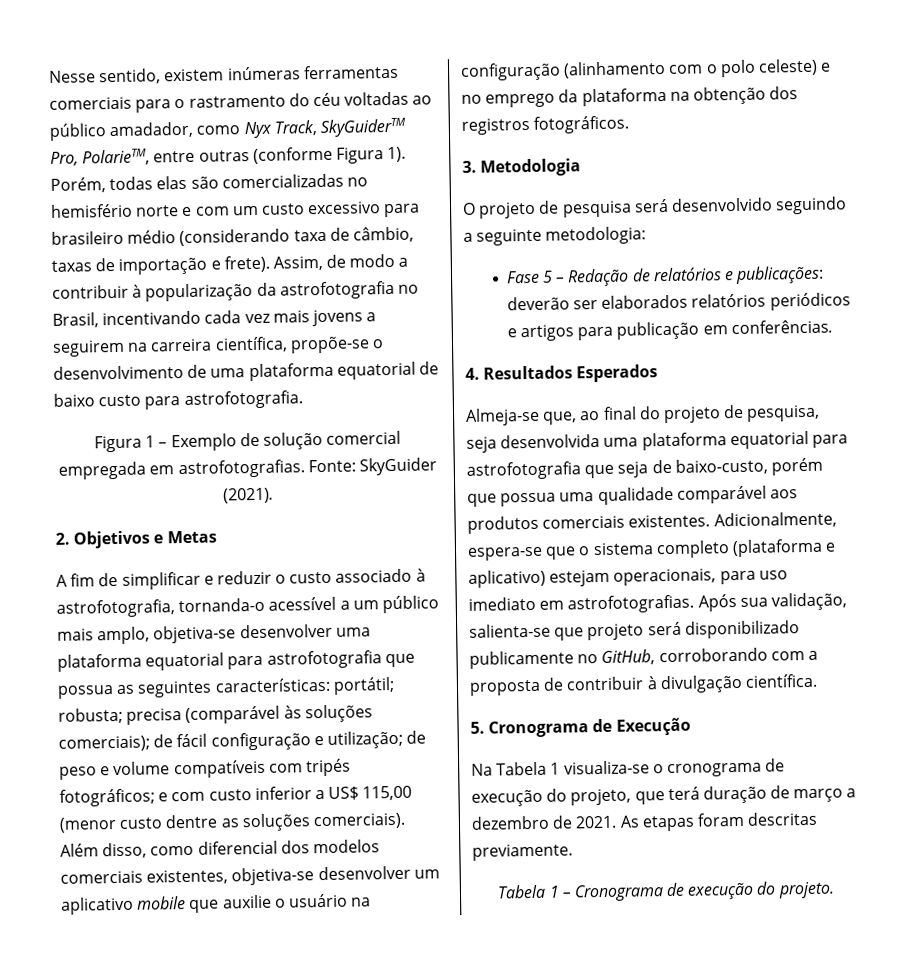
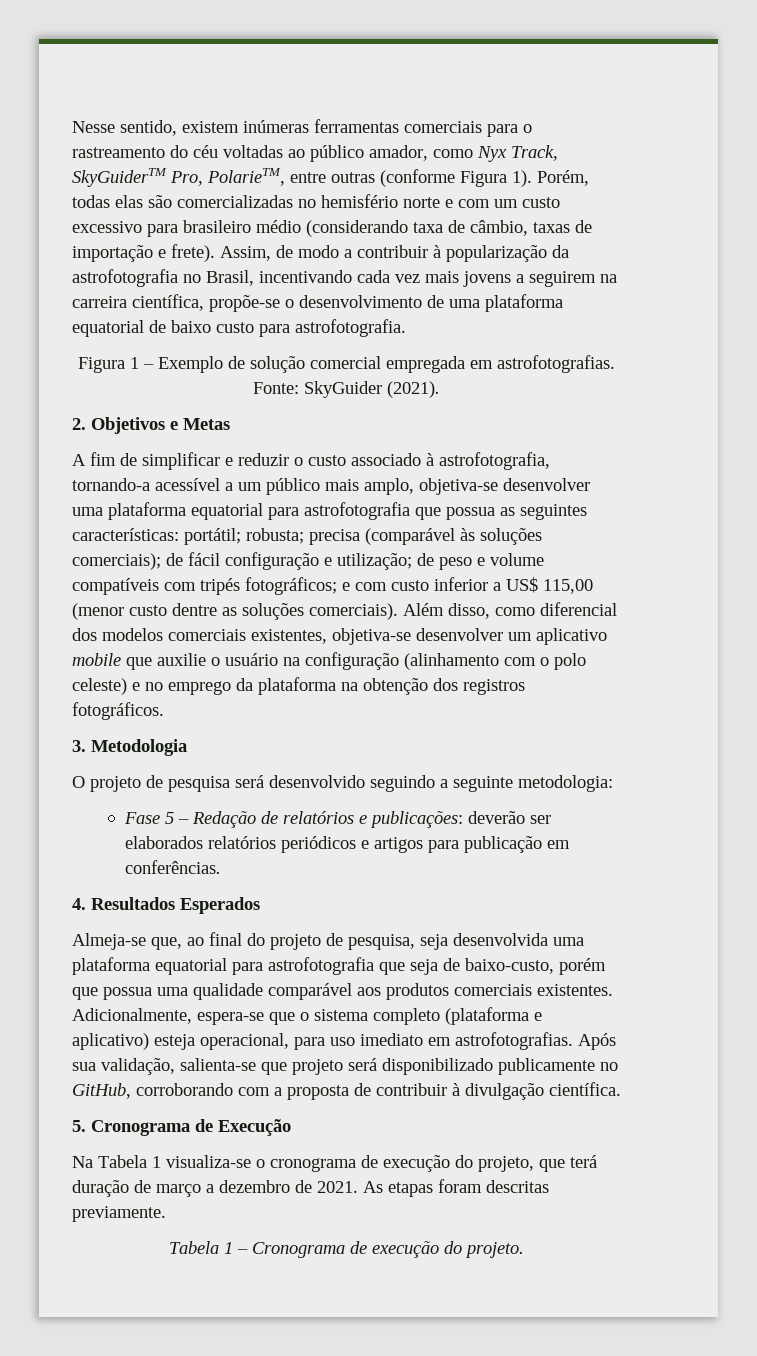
[188,95,286,108] rastramento -> [72,147,165,158] rastreamento
[109,121,194,139] amadador, -> [369,145,428,161] amador,
[178,597,266,613] tornanda-o -> [72,478,150,491] tornando-a
[549,568,717,587] estejam operacionais, -> [154,1033,289,1050] esteja operacional,

